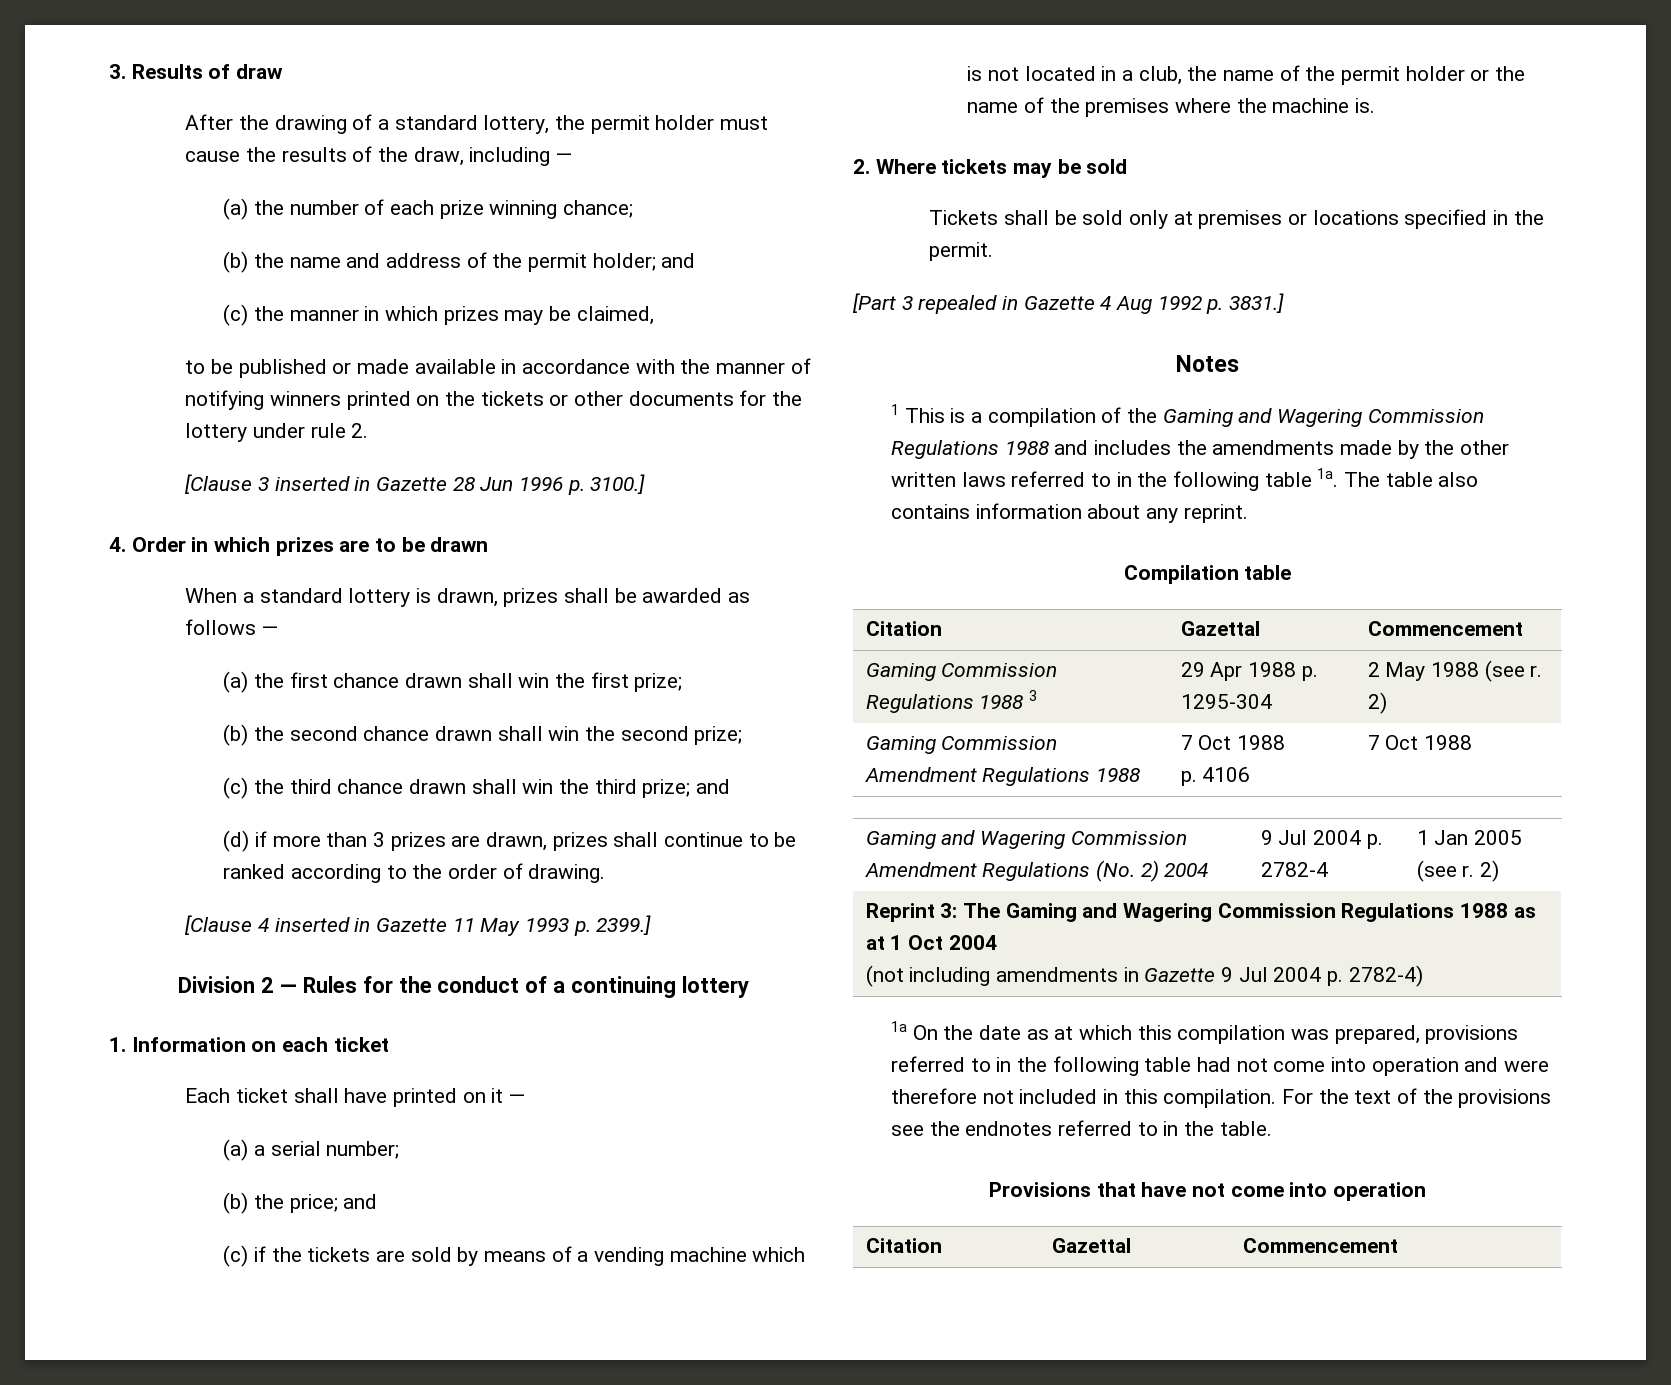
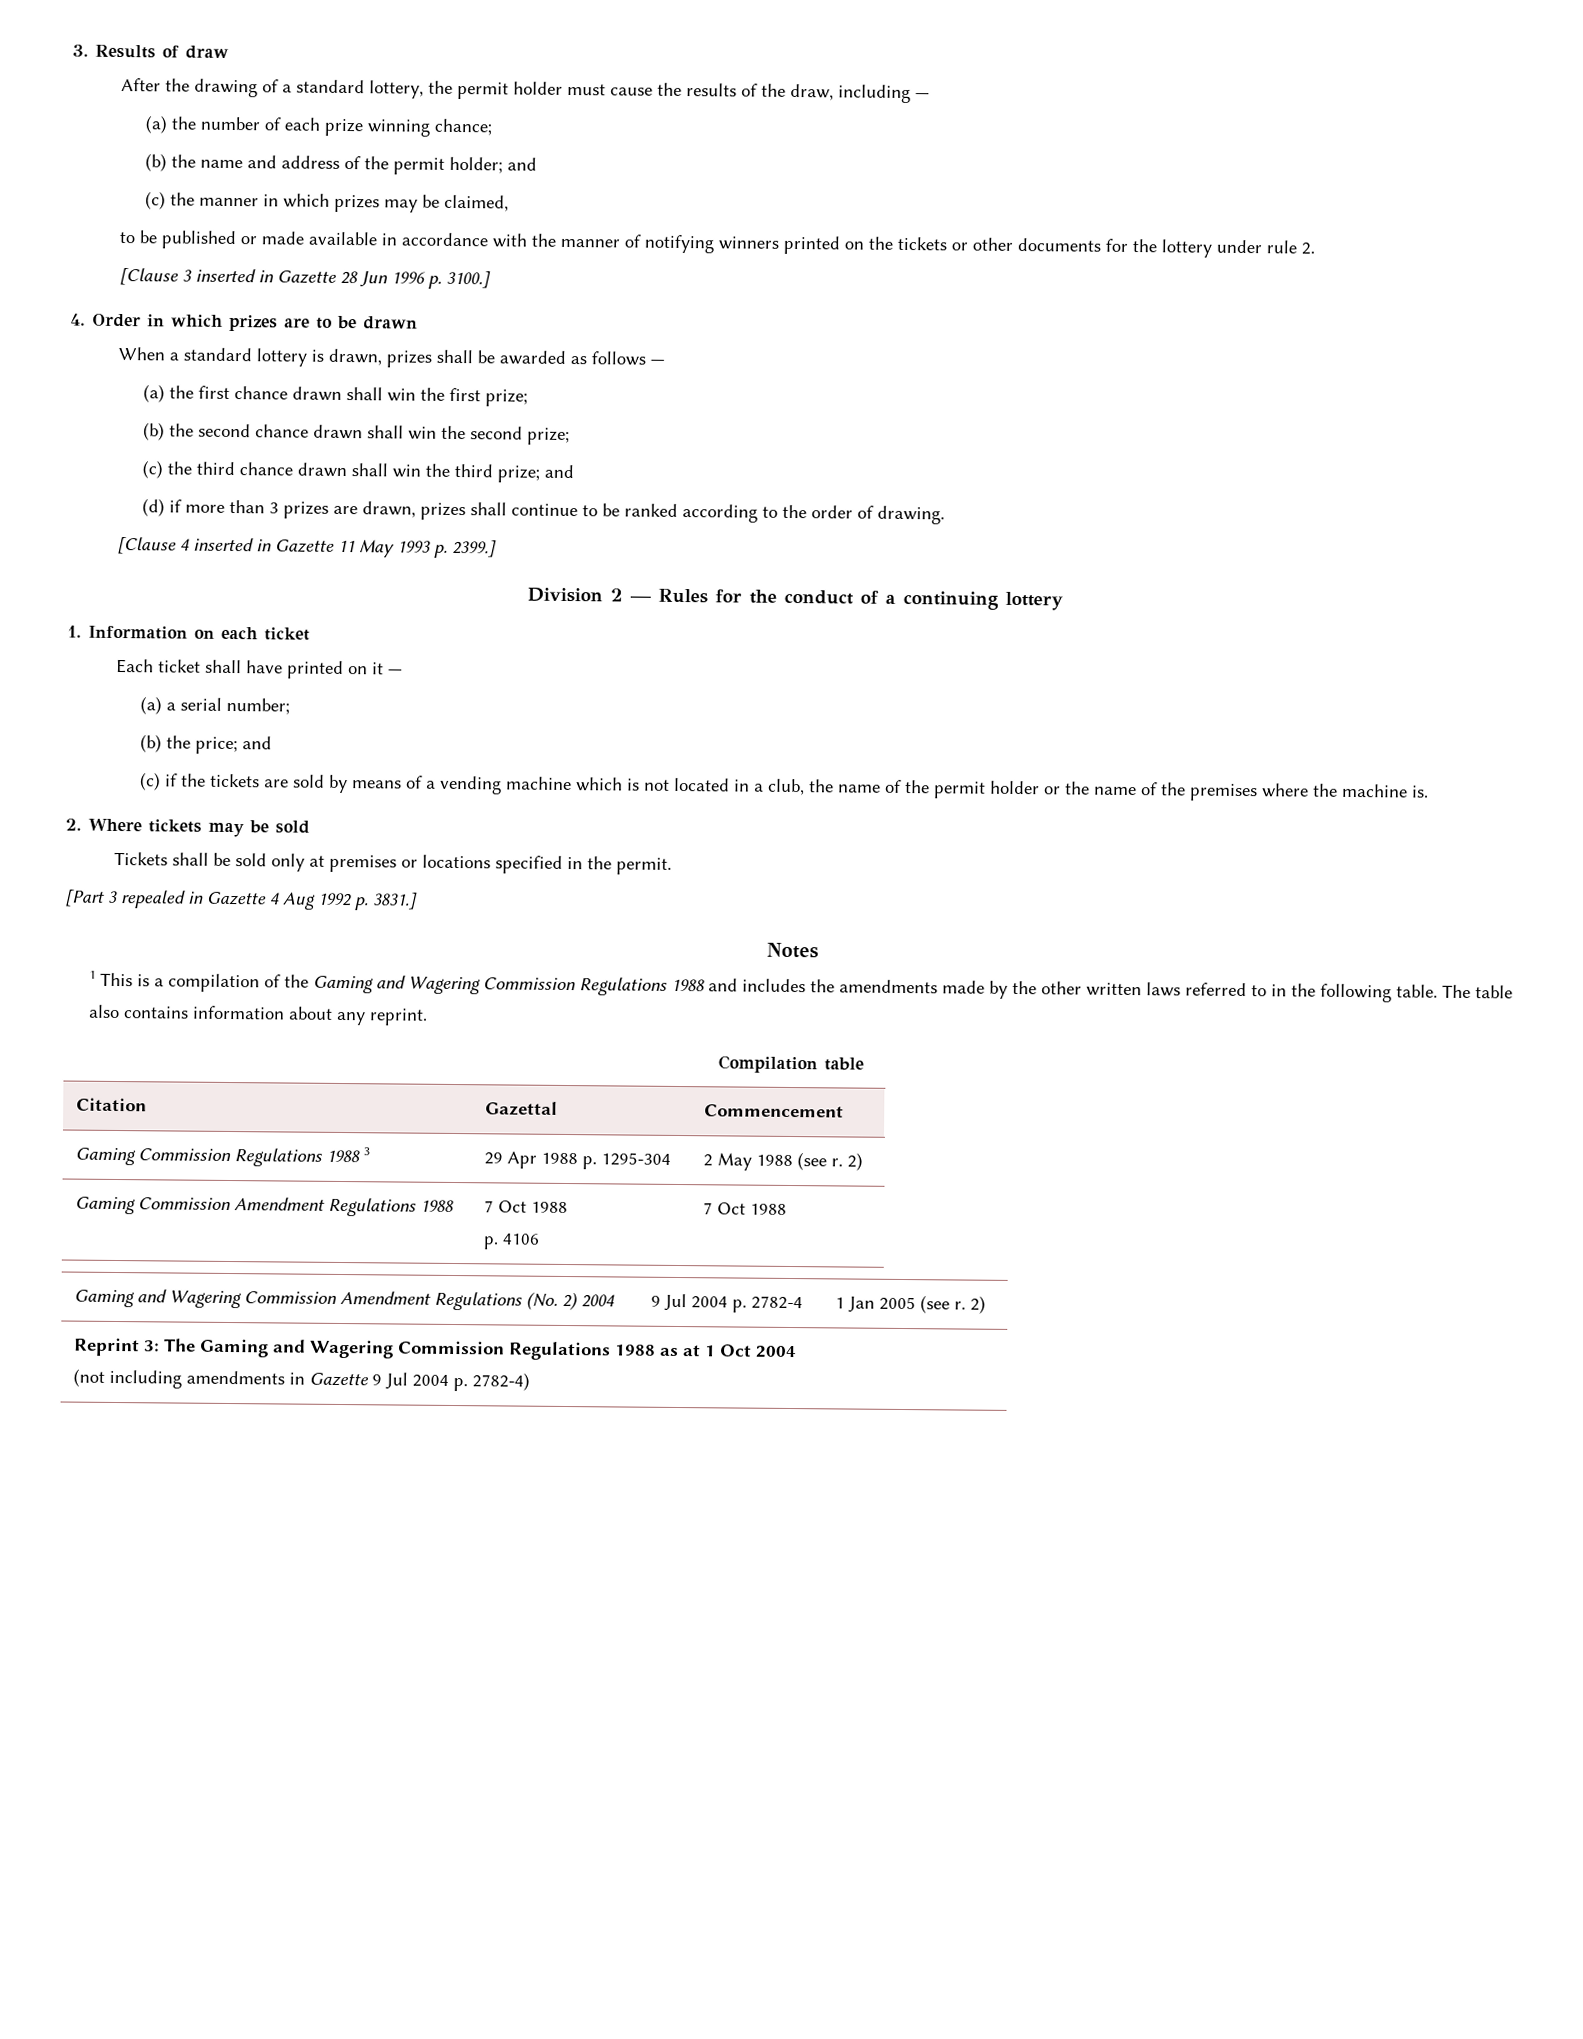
[1264,468,1339,487] table 1a. -> [1395,984,1438,998] table.
[891,1021,1519,1044] [891,1056,1550,1076] [891,1088,1552,1108] [891,1120,1272,1136] [988,1182,1427,1201] [865,1238,942,1253] [1051,1238,1131,1253] [1242,1238,1398,1253] // 1a On the date as at which this compilation was prepared, provisions referred to in the following table had not come into operation and were therefore not included in this compilation. For the text of the provisions see the endnotes referred to in the table. // Provisions that have not come into operation // Citation | Gazettal | Commencement -> (530, 1381) none

